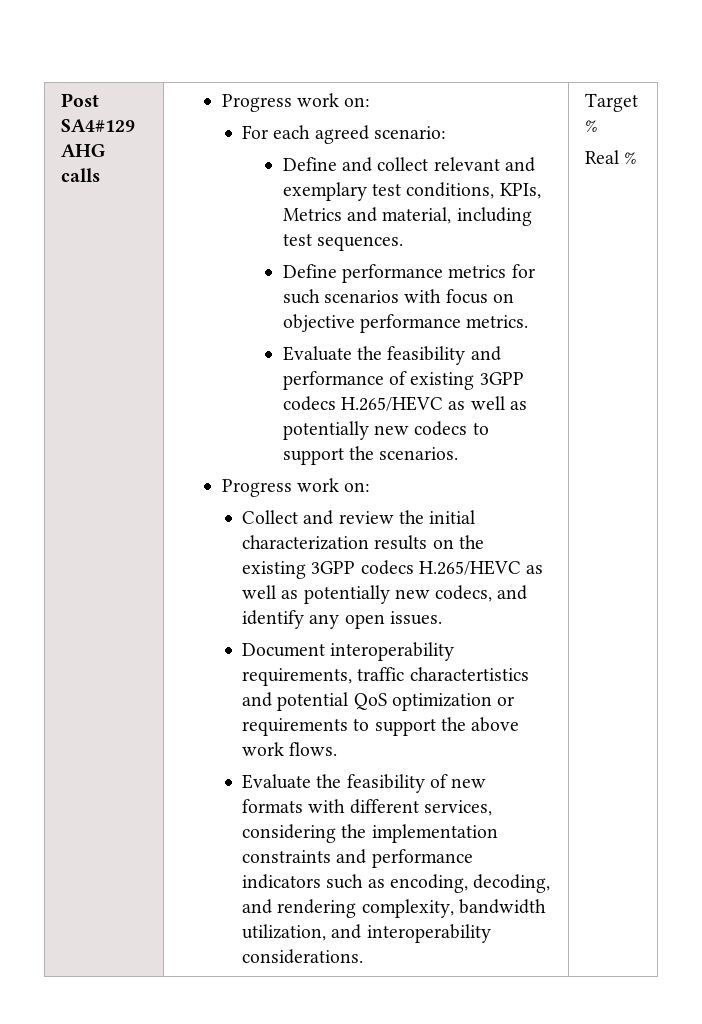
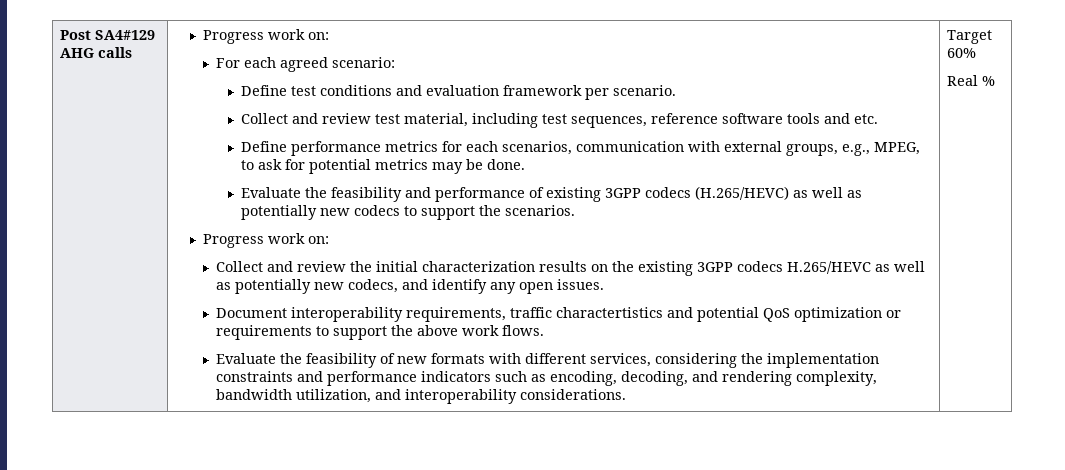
[341,157,535,172] [282,182,541,201] [282,207,532,226] [282,234,403,251] [282,264,535,283] [282,289,514,304] [282,314,529,333] and collect relevant and exemplary test conditions, KPIs, Metrics and material, including test sequences. // Define performance metrics for such scenarios with focus on objective performance metrics. -> [291,85,677,100] [241,113,879,128] [241,141,921,156] [241,159,526,174] test conditions and evaluation framework per scenario. // Collect and review test material, including test sequences, reference software tools and etc. // Define performance metrics for each scenarios, communication with external groups, e.g., MPEG, to ask for potential metrics may be done.
[340,396,443,411] H.265/HEVC -> [695,186,790,200] (H.265/HEVC)
[585,120,598,132] % -> [946,48,976,58] 60%

